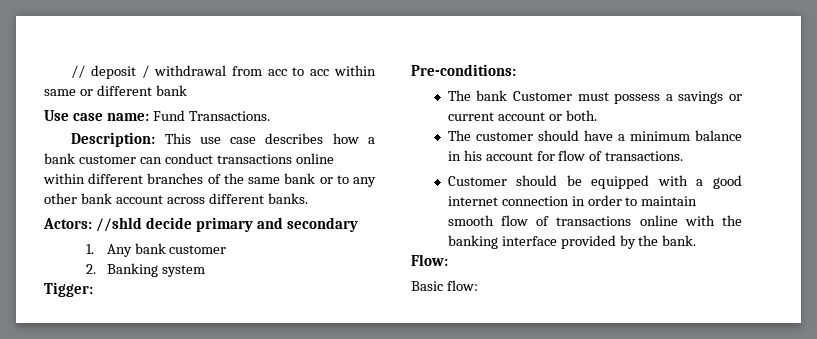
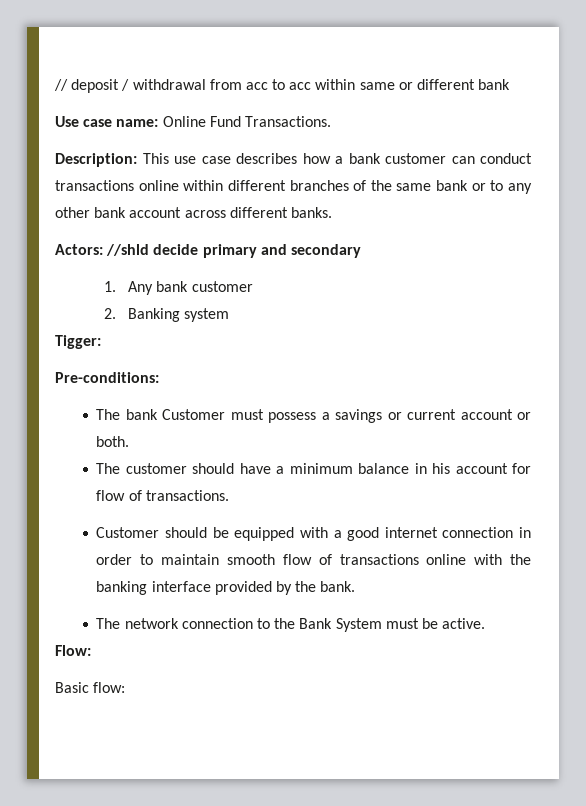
(149, 117) none -> [162,116,206,127] Online
(697, 240) none -> [96,618,486,632] // The network connection to the Bank System must be active.

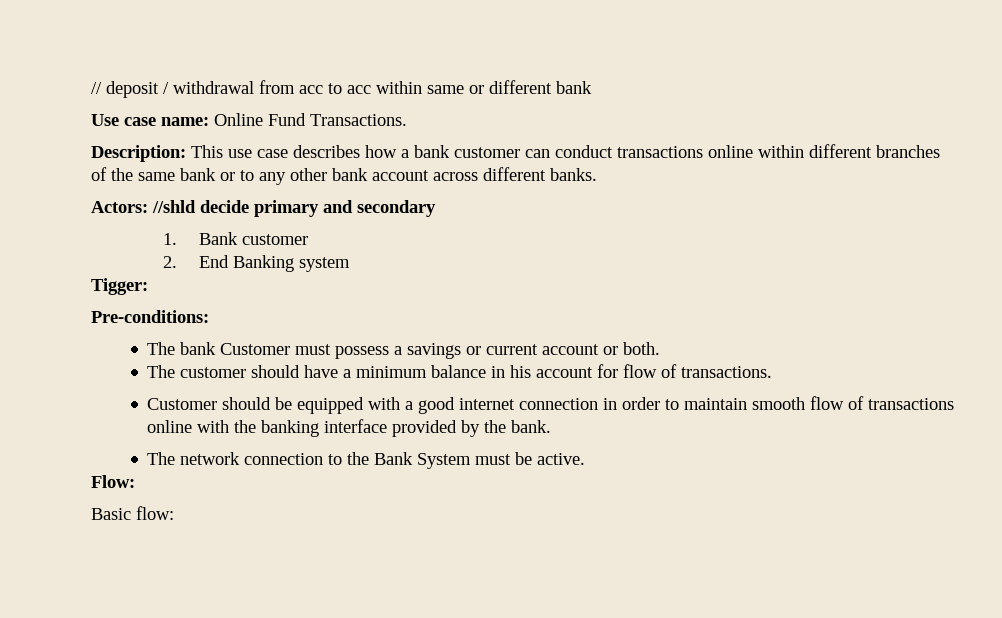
[128,281,189,295] Any bank -> [199,232,239,245] Bank
(116, 313) none -> [199,255,230,268] End

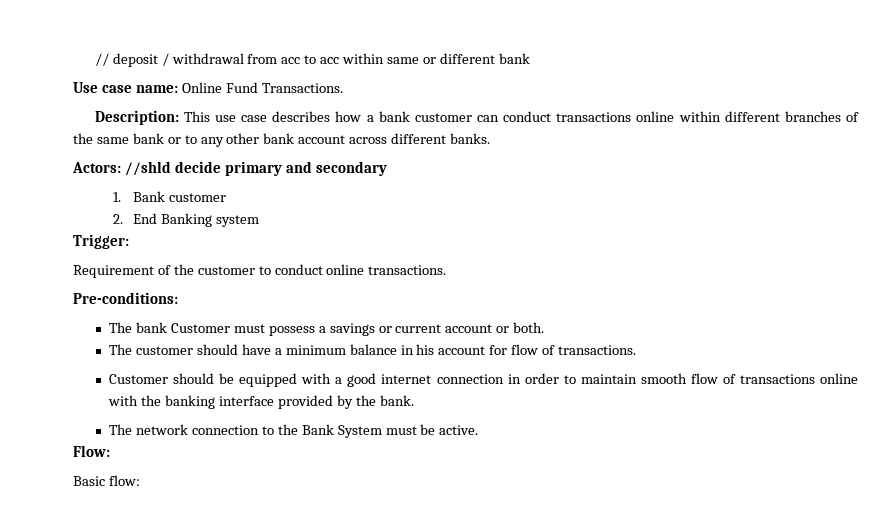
[91,278,148,295] Tigger: -> [73,234,129,249] [73,264,447,278] Trigger: // Requirement of the customer to conduct online transactions.

